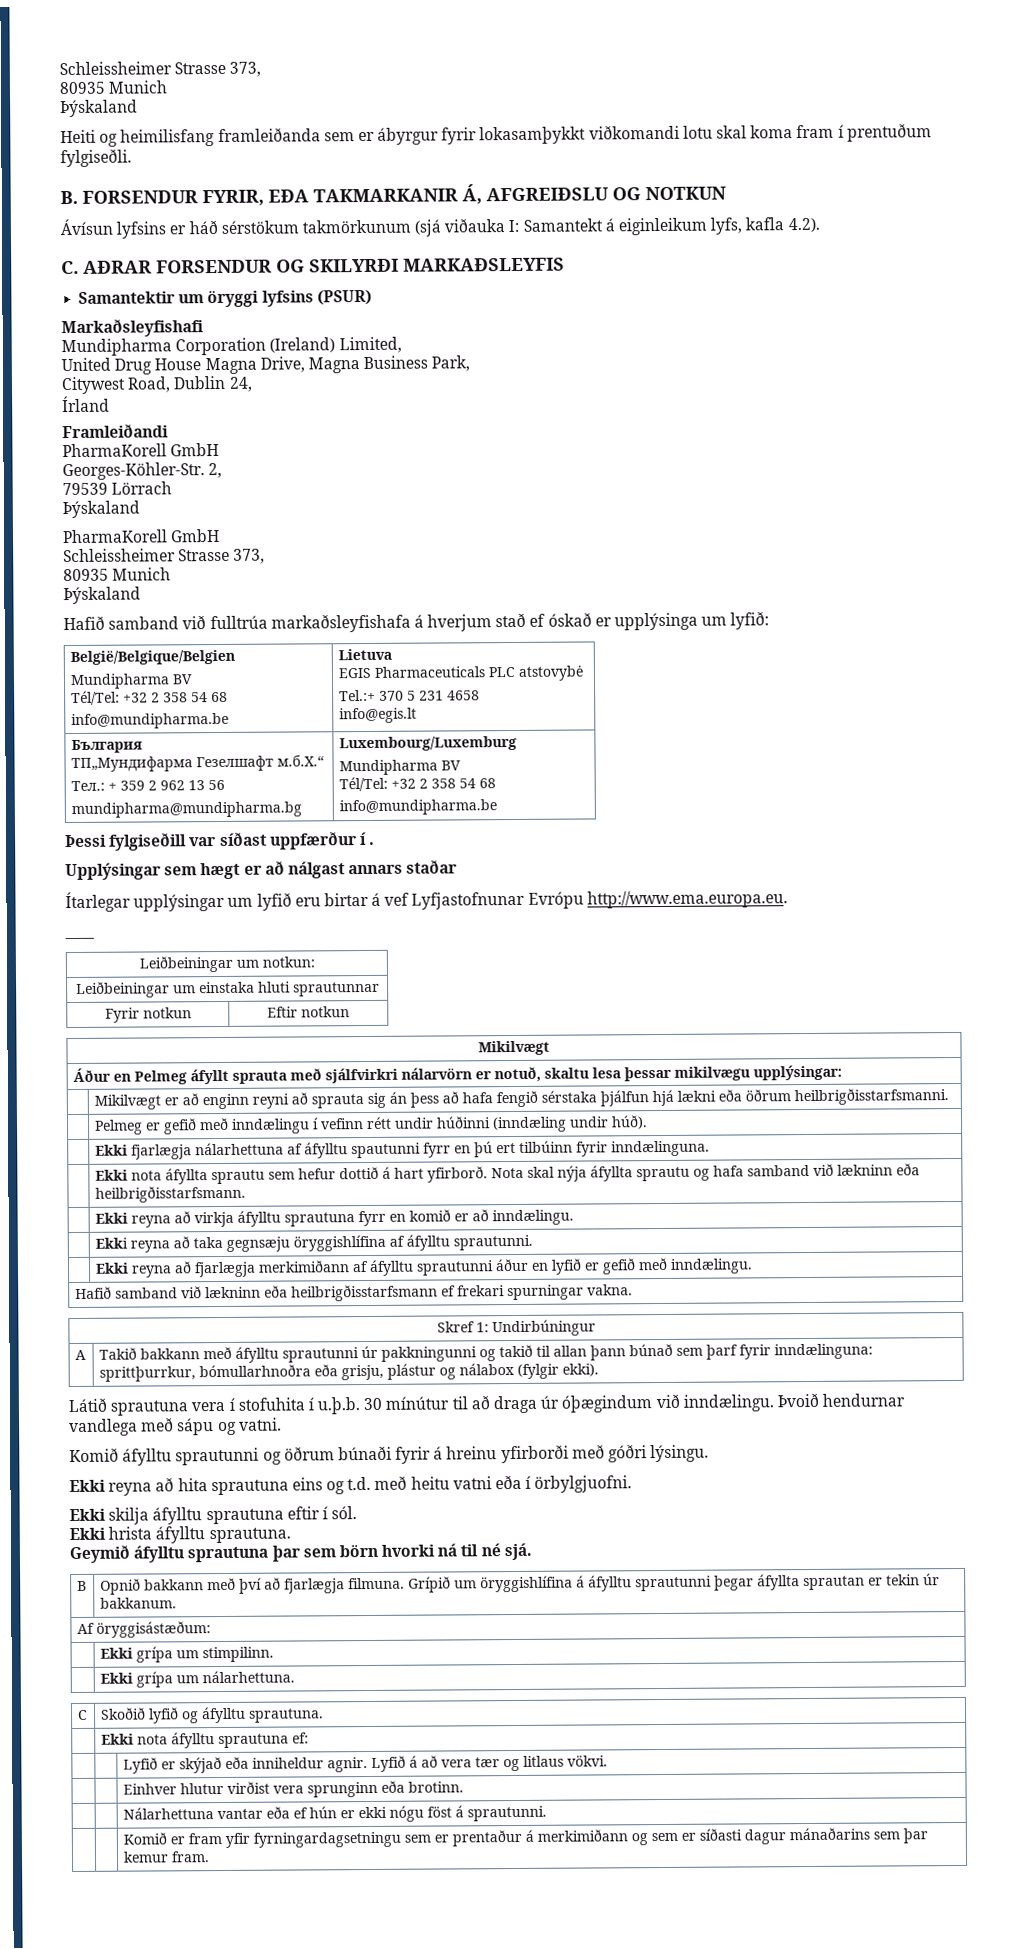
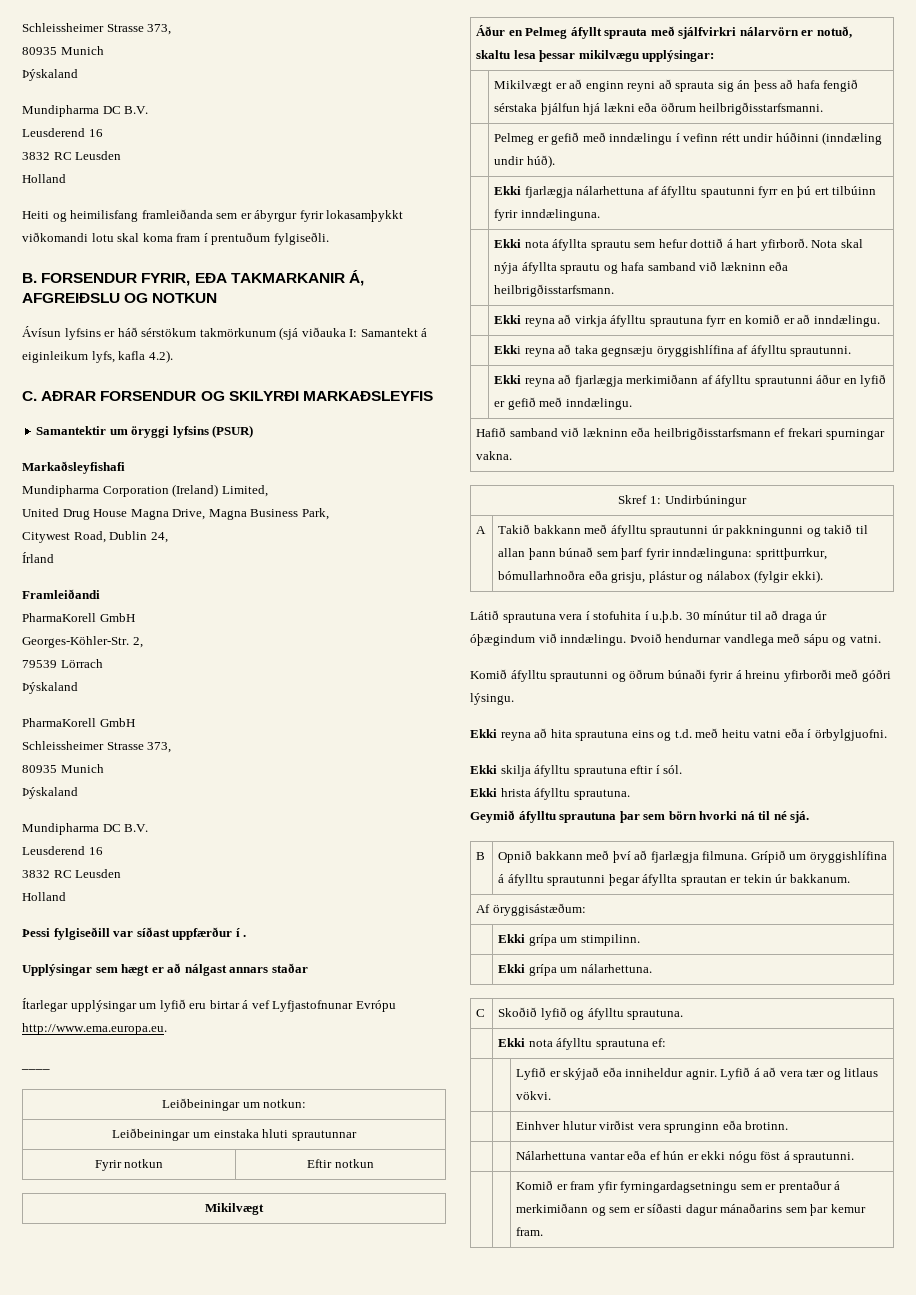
[59,61,262,77] [59,80,168,95] [60,99,138,118] Schleissheimer Strasse 373, // 80935 Munich // Þýskaland -> [22,23,172,35] [22,46,104,55] [22,69,78,81] [22,105,149,117] [22,128,103,137] [22,151,122,160] [22,174,66,183] Schleissheimer Strasse 373, // 80935 Munich // Þýskaland // Mundipharma DC B.V. // Leusderend 16 // 3832 RC Leusden // Holland
[63,611,770,633] [69,649,235,666] [69,673,193,690] [70,690,228,706] [70,712,229,730] [337,648,392,661] [337,665,584,681] [338,689,480,702] [338,707,417,724] [70,739,143,754] [70,754,324,773] [70,779,225,792] [70,801,302,819] [338,735,517,752] [338,759,461,776] [338,776,496,792] [338,799,497,816] Hafið samband við fulltrúa markaðsleyfishafa á hverjum stað ef óskað er upplýsinga um lyfið: // België/Belgique/Belgien // Mundipharma BV // Tél/Tel: +32 2 358 54 68 // info@mundipharma.be | Lietuva // EGIS Pharmaceuticals PLC atstovybė // Tel.:+ 370 5 231 4658 // info@egis.lt // България // ТП„Мундифарма Гезелшафт м.б.Х.“ // Teл.: + 359 2 962 13 56 // mundipharma@mundipharma.bg | Luxembourg/Luxemburg // Mundipharma BV // Tél/Tel: +32 2 358 54 68 // info@mundipharma.be -> [22,823,149,835] [22,846,103,855] [22,869,122,878] [22,892,66,901] Mundipharma DC B.V. // Leusderend 16 // 3832 RC Leusden // Holland

